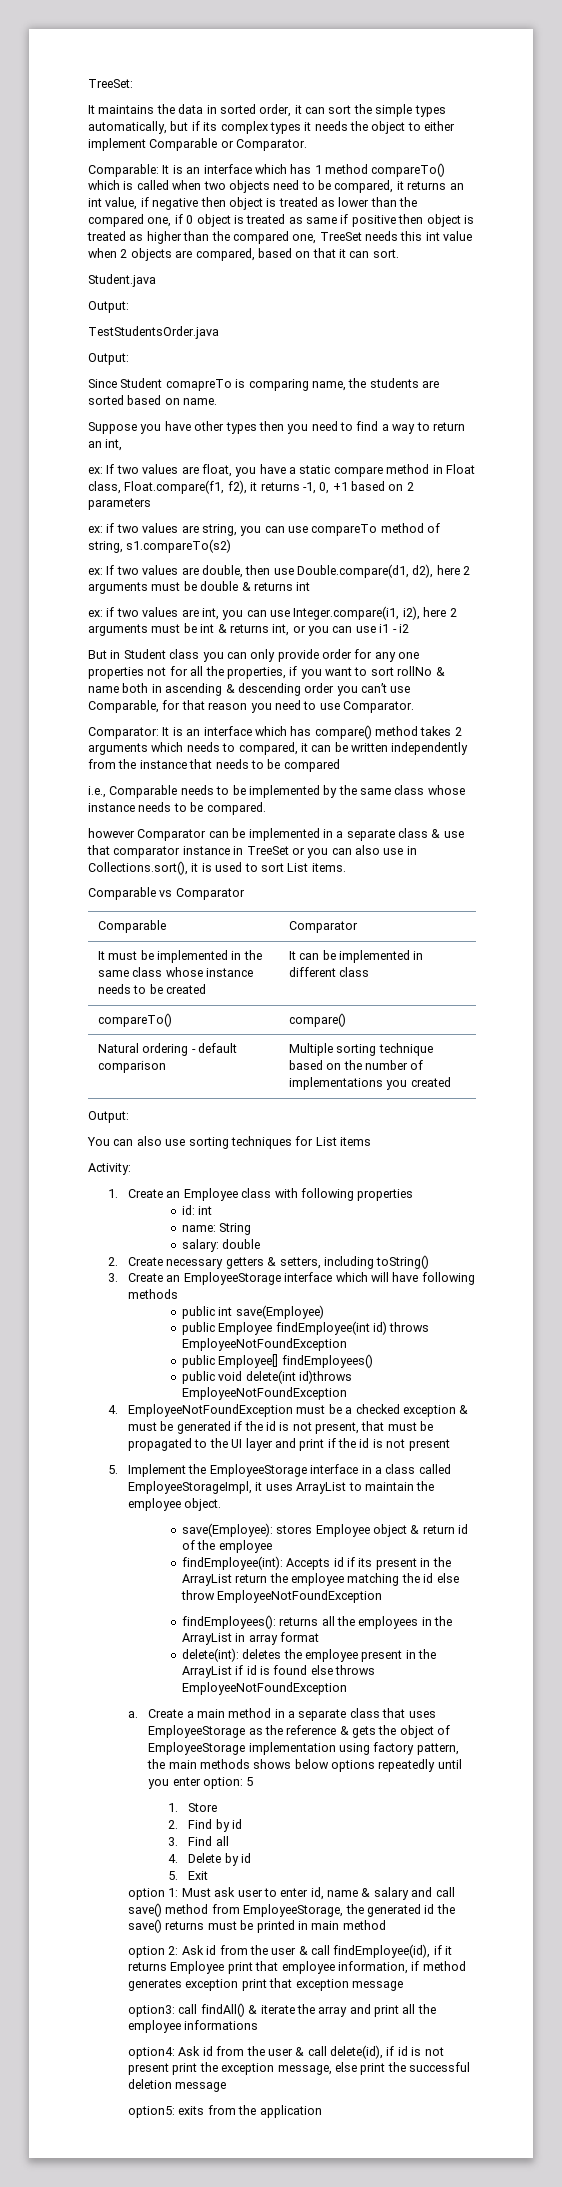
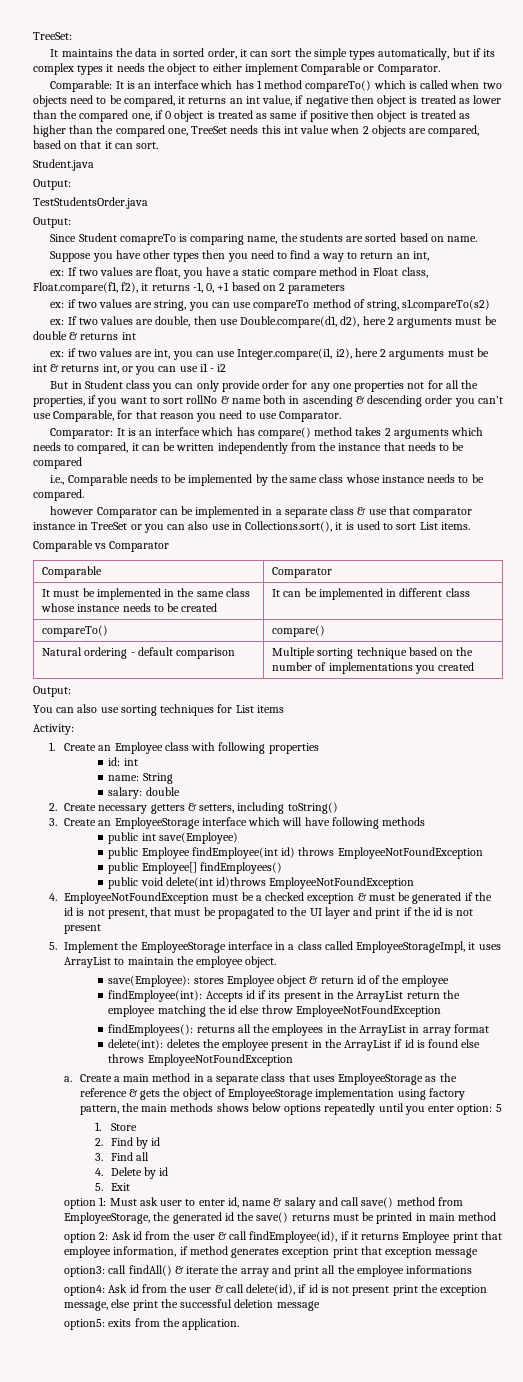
[259,2105,322,2118] application -> [182,1318,240,1330] application.

